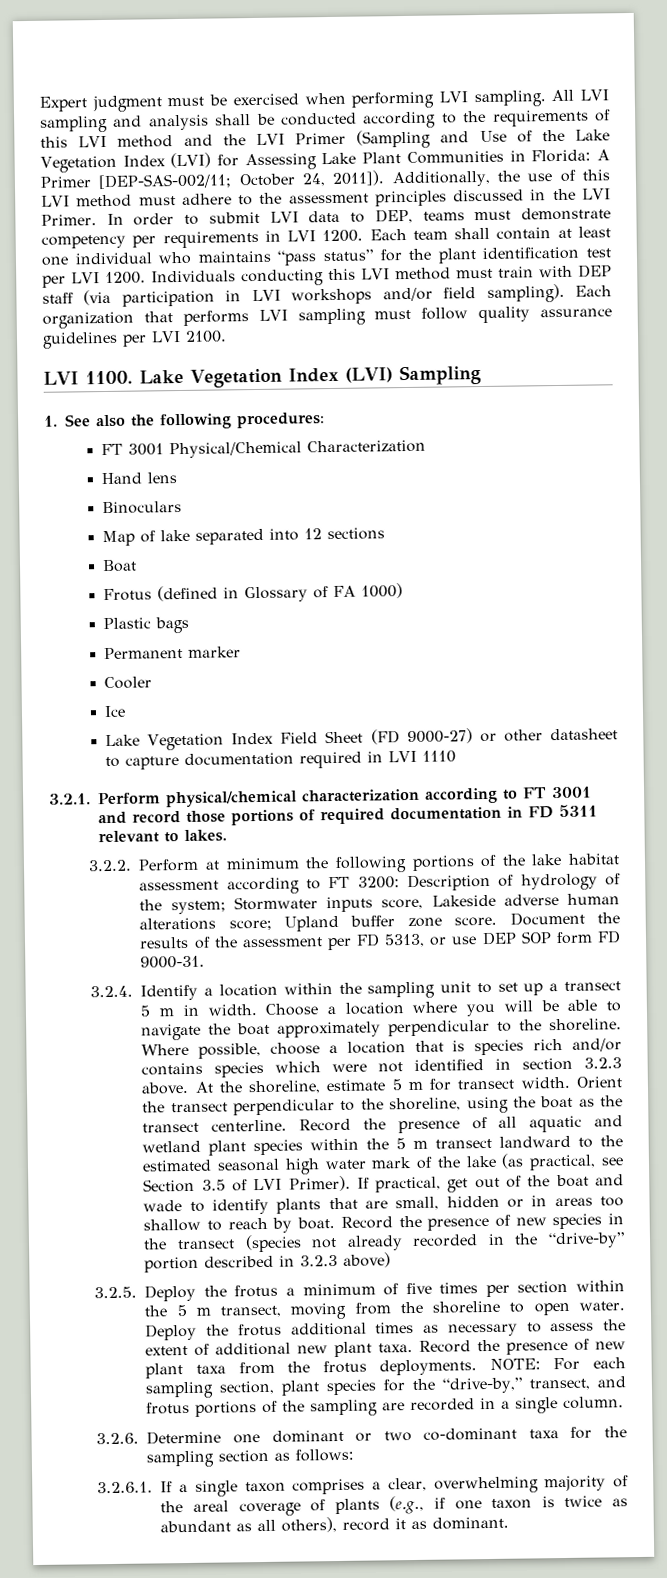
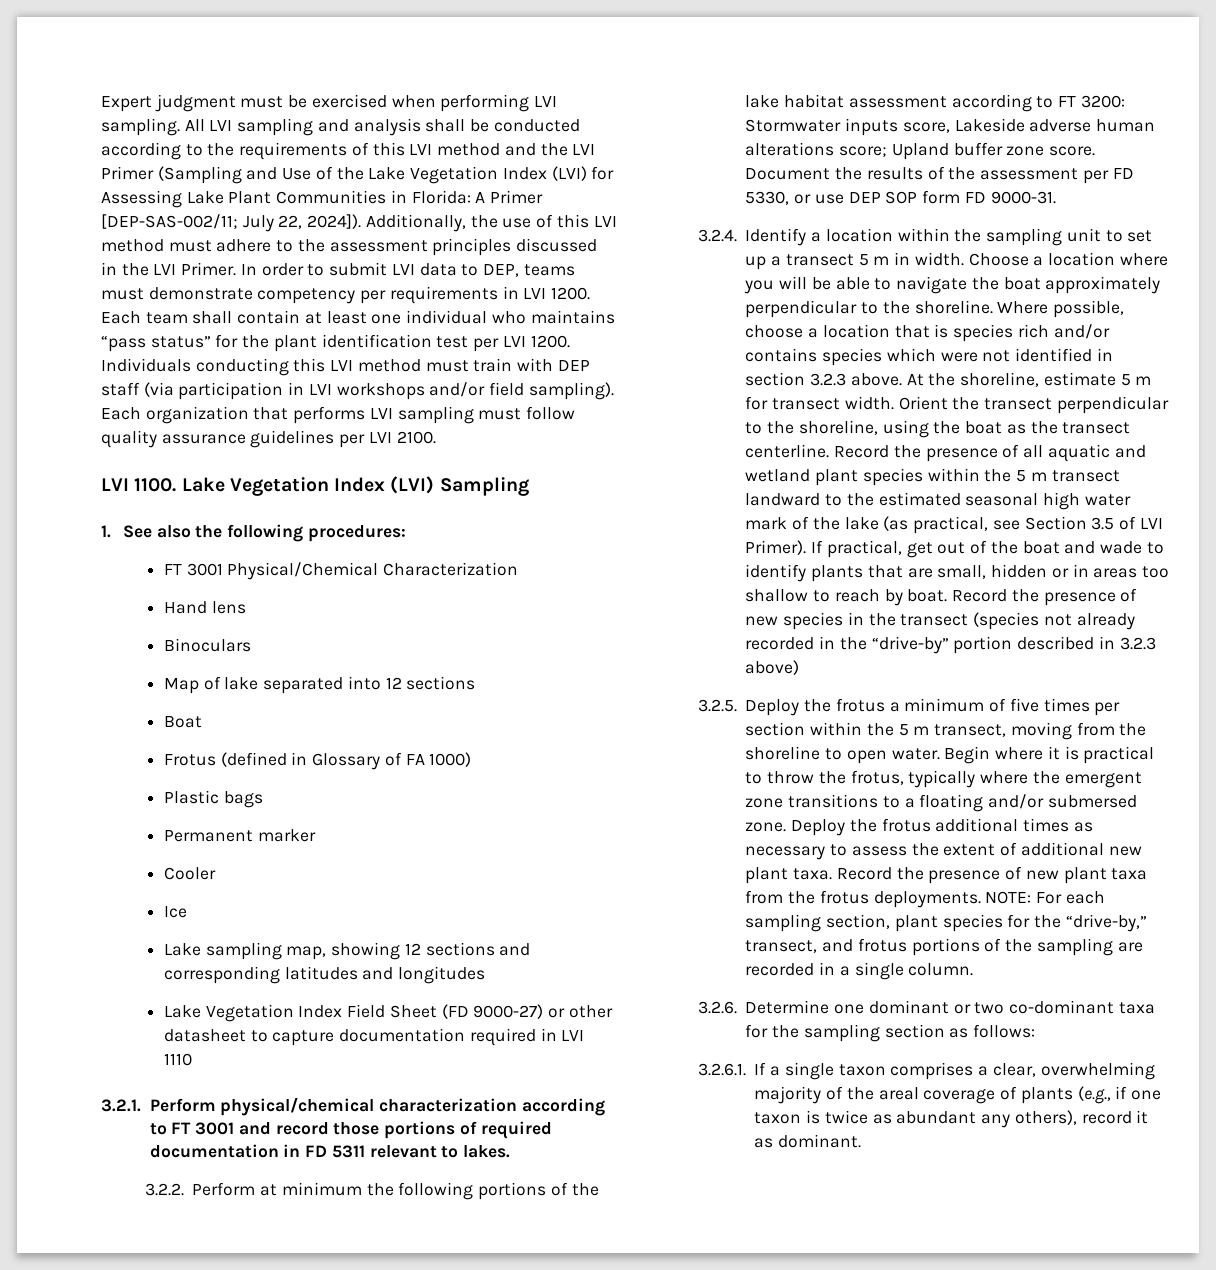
[238,170,385,187] October 24, 2011]). -> [242,214,362,232] July 22, 2024]).
(126, 711) none -> [163,942,531,960] [163,966,486,984] // Lake sampling map, showing 12 sections and corresponding latitudes and longitudes
[407,873,622,892] [139,899,226,915] Description of hydrology of the system; -> (1125, 101) none
[384,933,426,948] 5313, -> [745,191,790,205] 5330,
(626, 1306) none -> [944,746,1155,764] [745,770,1142,788] [745,794,1137,812] [745,822,787,832] Begin where it is practical to throw the frotus, typically where the emergent zone transitions to a floating and/or submersed zone.
[236,1519,277,1532] as all -> [981,1114,1011,1128] any

